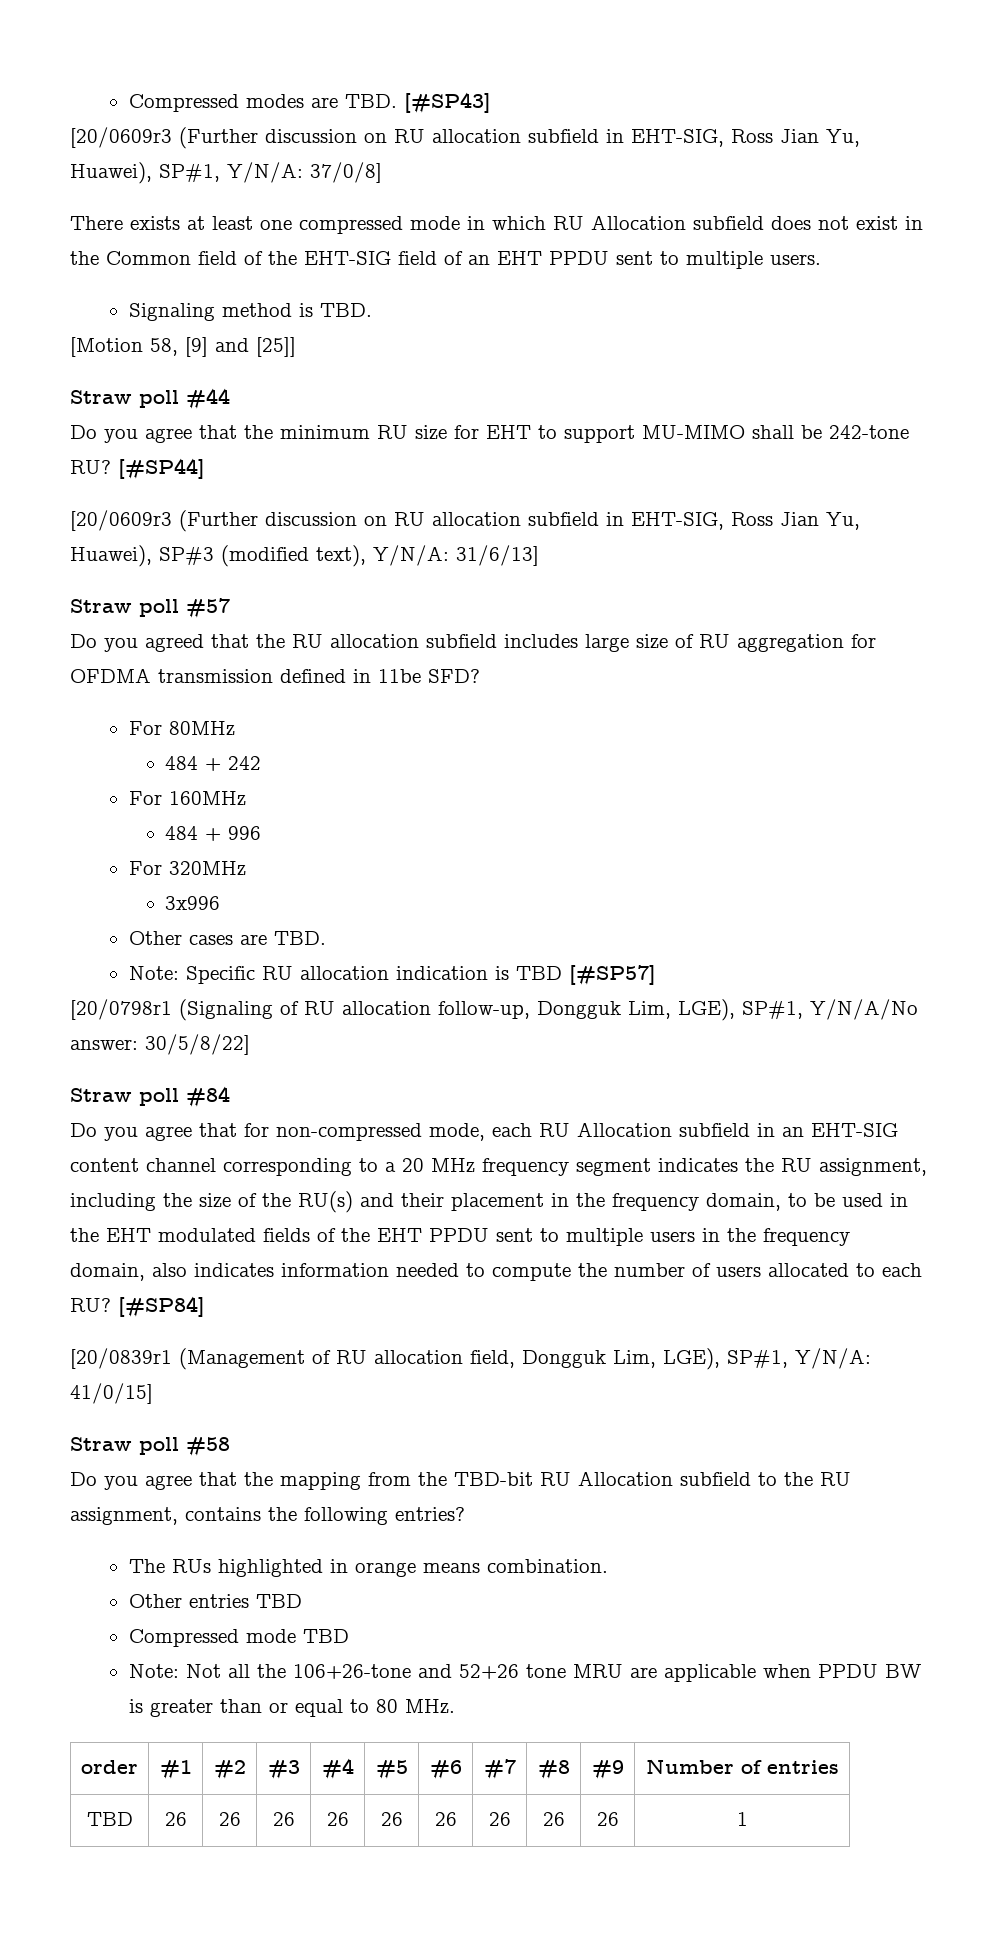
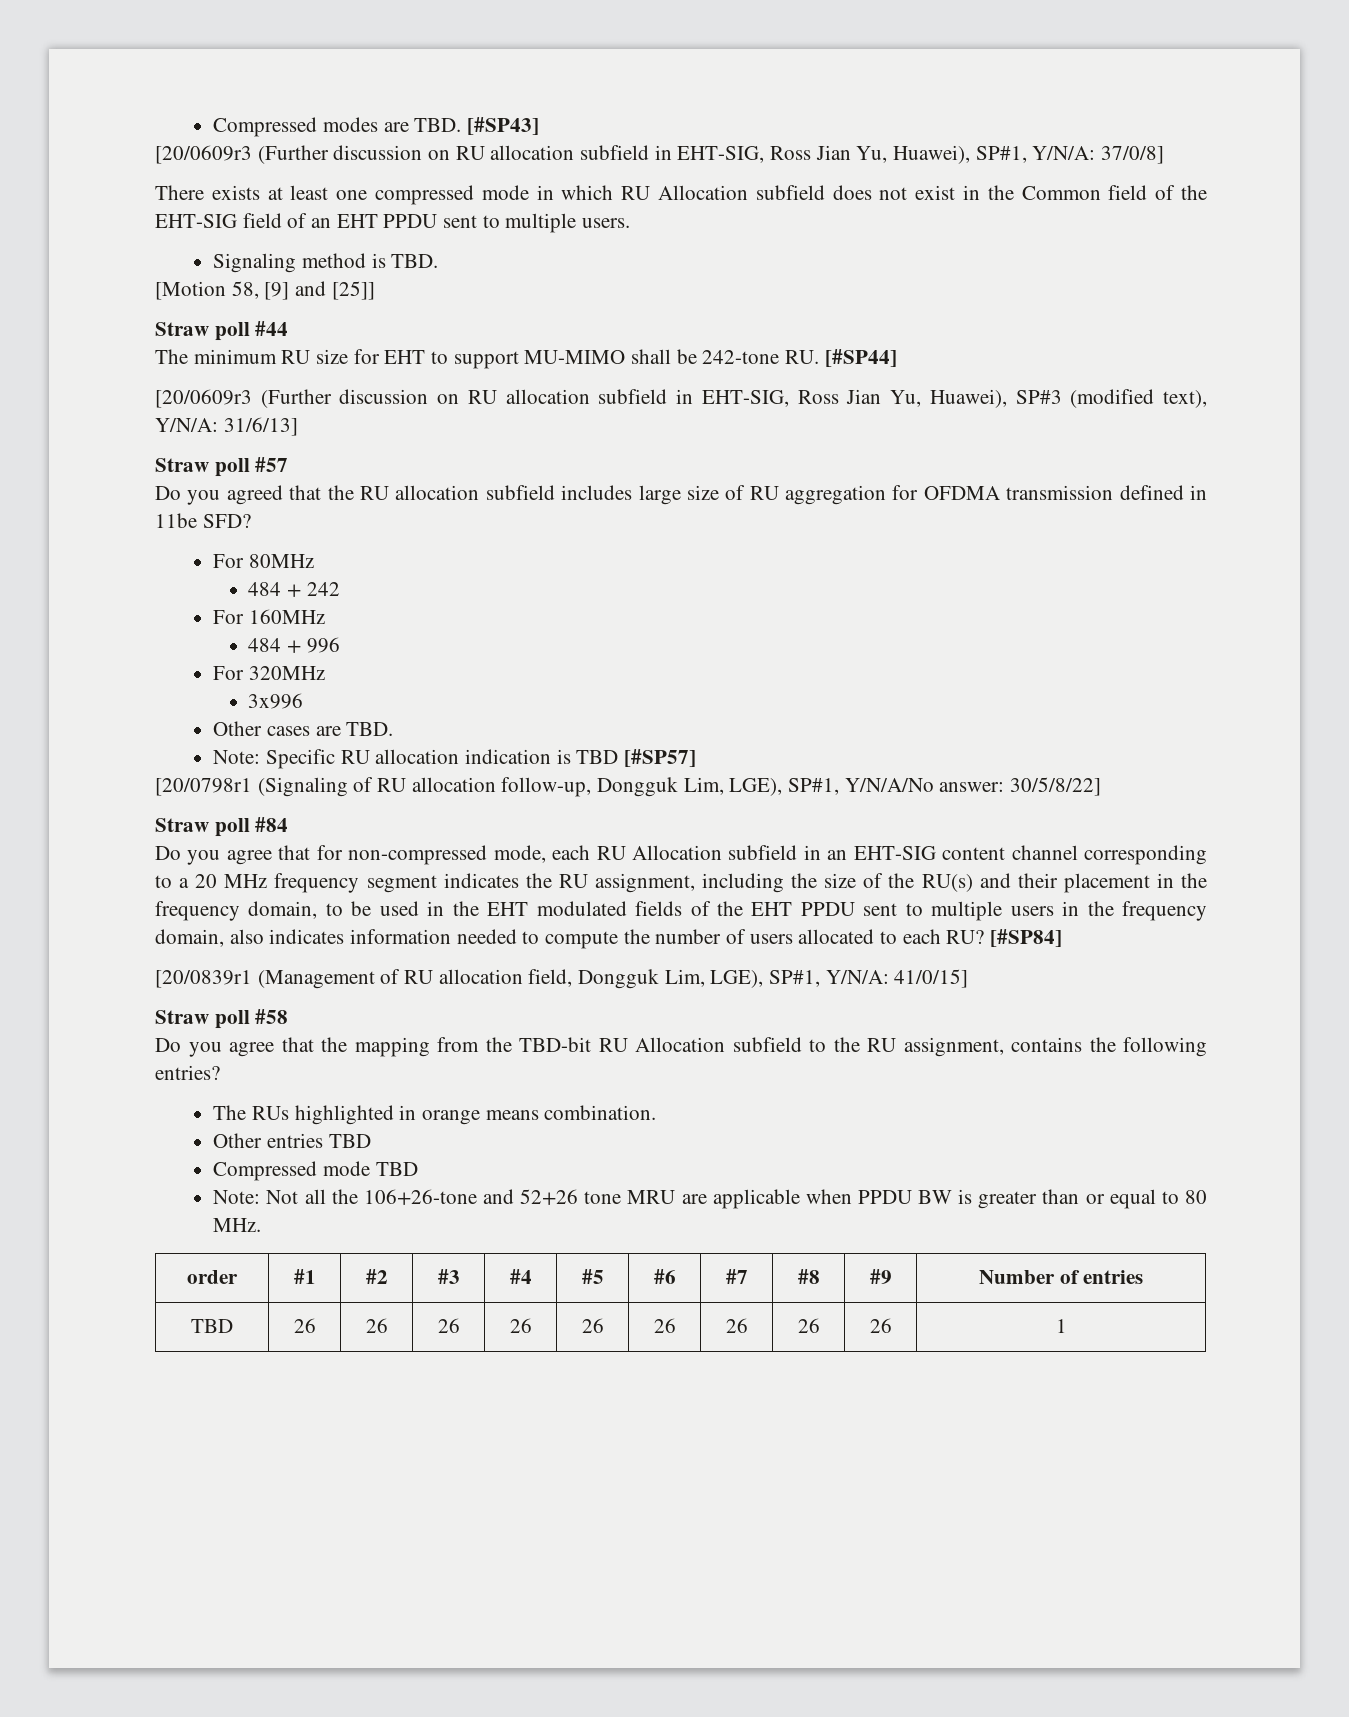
[70,425,273,443] Do you agree that the -> [155,349,188,364] The
[70,460,111,474] RU? -> [785,350,820,364] RU.

